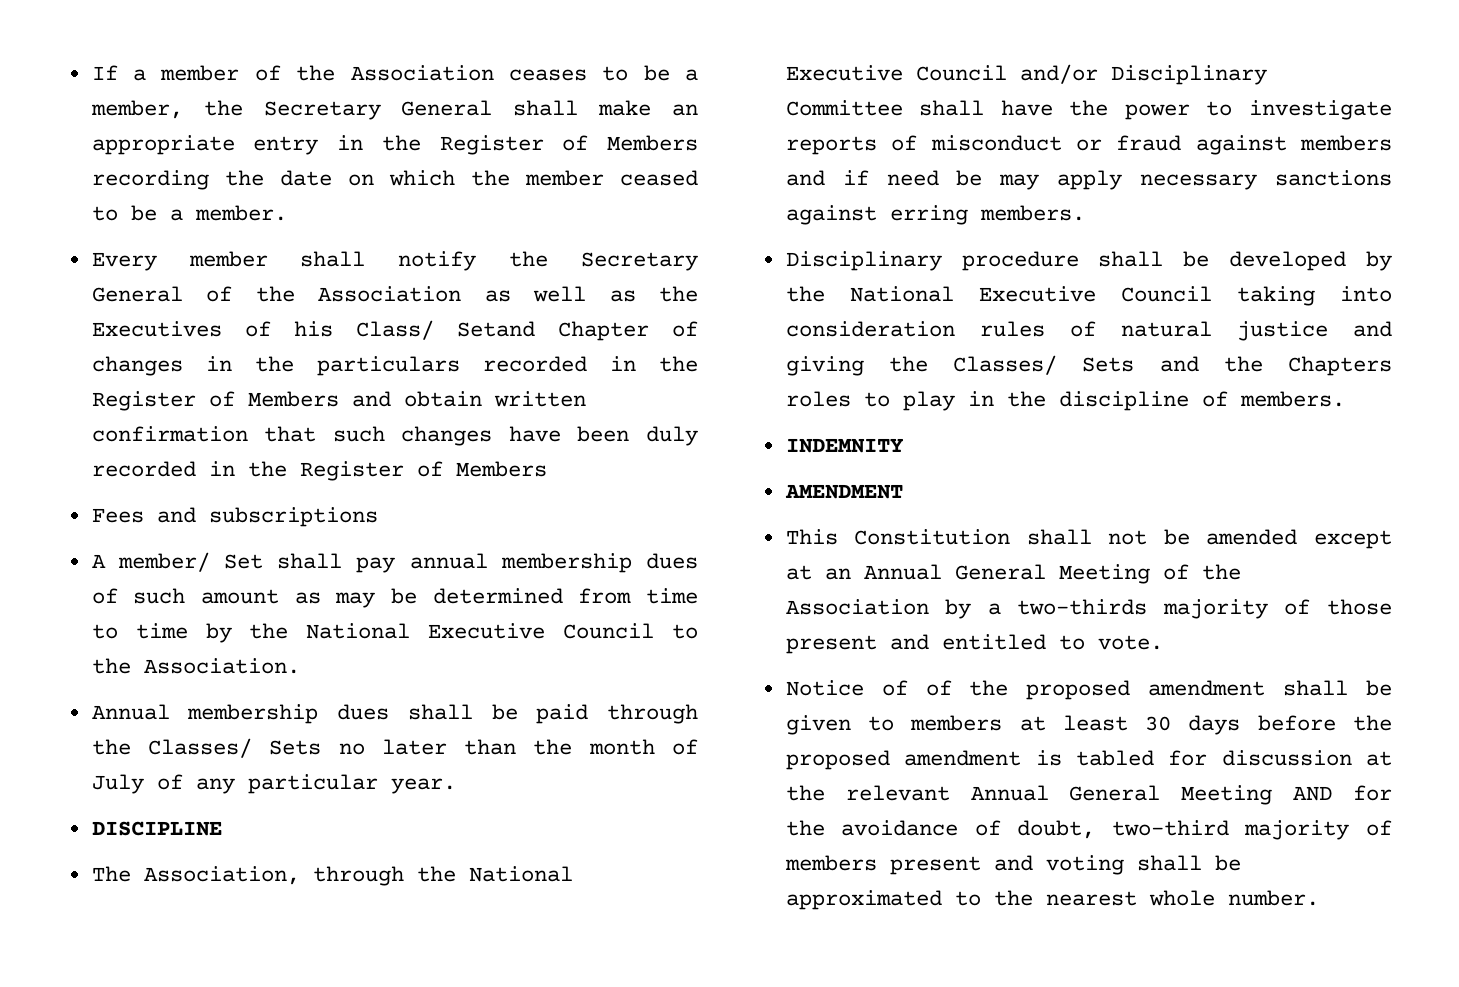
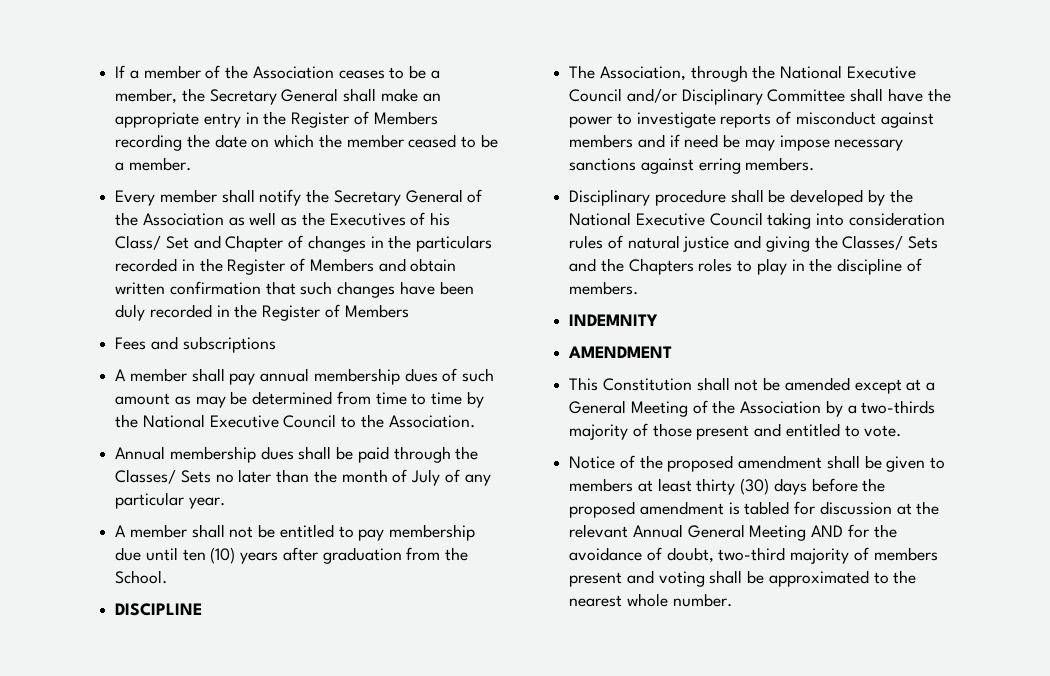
[456,321,535,337] Setand -> [165,235,221,249] Set and
[117,552,264,572] member/ Set -> [129,368,187,382] member
(456, 786) none -> [115,524,476,541] [115,547,469,564] [115,570,168,584] // A member shall not be entitled to pay membership due until ten (10) years after graduation from the School.
[1075,135,1182,151] or fraud -> (876, 118) none
[1057,170,1123,190] apply -> [779,135,830,151] impose
[824,564,942,580] an Annual -> [926,382,936,391] a
[925,680,952,696] of -> (635, 462) none
[1145,716,1172,731] 30 -> [696,478,770,495] thirty (30)

